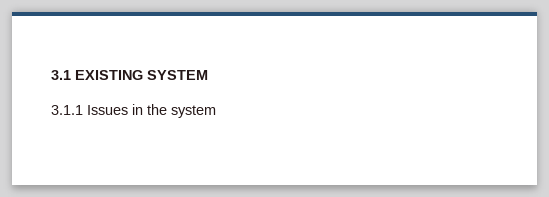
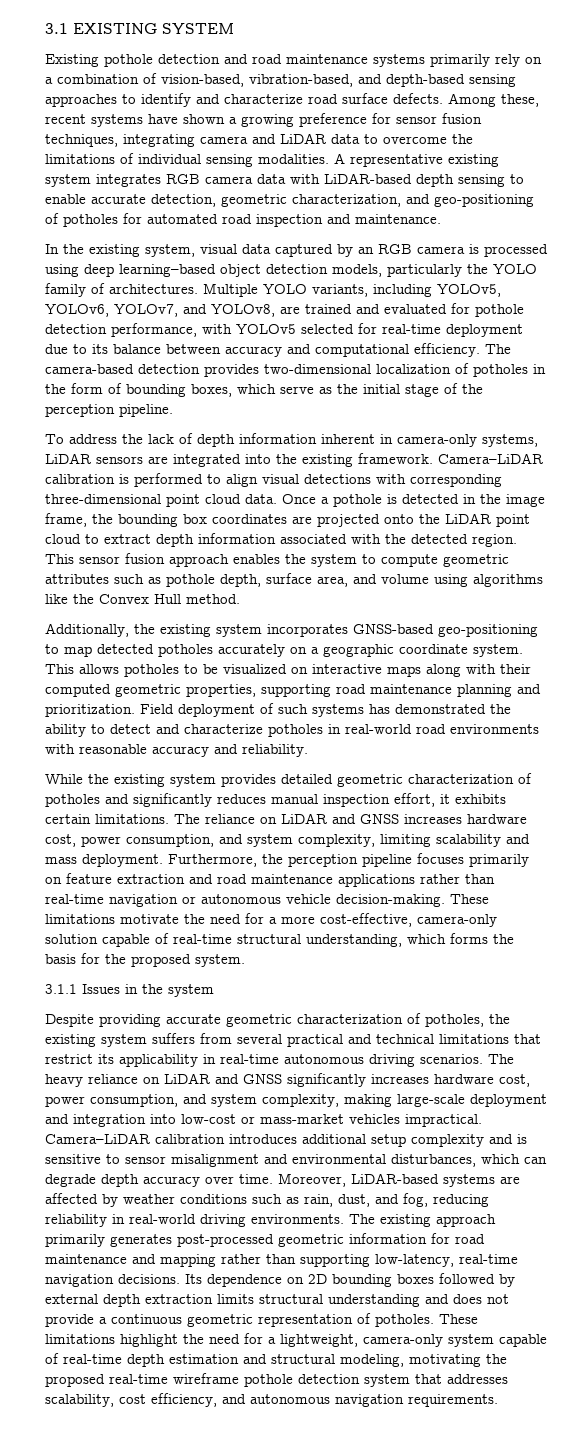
(208, 75) none -> [44,54,542,67] [44,73,516,87] [44,93,539,107] [44,113,482,127] [44,133,473,147] [44,153,499,167] [44,173,524,187] [44,194,534,207] [44,213,441,227] [44,244,548,257] [44,264,537,277] [44,283,501,297] [44,303,524,317] [44,323,523,337] [44,343,511,357] [44,363,546,377] [44,383,483,397] [44,404,173,417] [44,433,538,447] [44,453,543,467] [44,473,502,487] [44,494,545,507] [44,513,530,527] [44,533,517,547] [44,553,509,567] [44,573,543,587] [44,594,240,604] [44,623,538,637] [44,644,523,657] [44,664,531,677] [44,684,541,697] [44,703,511,717] [44,724,539,737] [44,744,308,757] [44,773,532,787] [44,793,506,807] [44,813,527,824] [44,834,530,847] [44,853,529,867] [44,873,495,887] [44,894,489,907] [44,913,497,927] [44,933,514,947] [44,953,245,967] // Existing pothole detection and road maintenance systems primarily rely on a combination of vision-based, vibration-based, and depth-based sensing approaches to identify and characterize road surface defects. Among these, recent systems have shown a growing preference for sensor fusion techniques, integrating camera and LiDAR data to overcome the limitations of individual sensing modalities. A representative existing system integrates RGB camera data with LiDAR-based depth sensing to enable accurate detection, geometric characterization, and geo-positioning of potholes for automated road inspection and maintenance. // In the existing system, visual data captured by an RGB camera is processed using deep learning–based object detection models, particularly the YOLO family of architectures. Multiple YOLO variants, including YOLOv5, YOLOv6, YOLOv7, and YOLOv8, are trained and evaluated for pothole detection performance, with YOLOv5 selected for real-time deployment due to its balance between accuracy and computational efficiency. The camera-based detection provides two-dimensional localization of potholes in the form of bounding boxes, which serve as the initial stage of the perception pipeline. // To address the lack of depth information inherent in camera-only systems, LiDAR sensors are integrated into the existing framework. Camera–LiDAR calibration is performed to align visual detections with corresponding three-dimensional point cloud data. Once a pothole is detected in the image frame, the bounding box coordinates are projected onto the LiDAR point cloud to extract depth information associated with the detected region. This sensor fusion approach enables the system to compute geometric attributes such as pothole depth, surface area, and volume using algorithms like the Convex Hull method. // Additionally, the existing system incorporates GNSS-based geo-positioning to map detected potholes accurately on a geographic coordinate system. This allows potholes to be visualized on interactive maps along with their computed geometric properties, supporting road maintenance planning and prioritization. Field deployment of such systems has demonstrated the ability to detect and characterize potholes in real-world road environments with reasonable accuracy and reliability. // While the existing system provides detailed geometric characterization of potholes and significantly reduces manual inspection effort, it exhibits certain limitations. The reliance on LiDAR and GNSS increases hardware cost, power consumption, and system complexity, limiting scalability and mass deployment. Furthermore, the perception pipeline focuses primarily on feature extraction and road maintenance applications rather than real-time navigation or autonomous vehicle decision-making. These limitations motivate the need for a more cost-effective, camera-only solution capable of real-time structural understanding, which forms the basis for the proposed system.
(216, 111) none -> [44,1013,510,1027] [44,1033,541,1047] [44,1054,514,1067] [44,1073,530,1087] [44,1094,547,1107] [44,1114,482,1127] [44,1133,527,1147] [44,1154,547,1167] [44,1173,520,1187] [44,1193,489,1207] [44,1214,496,1227] [44,1233,485,1247] [44,1254,518,1267] [44,1273,515,1287] [44,1294,509,1307] [44,1313,478,1327] [44,1333,547,1347] [44,1353,507,1367] [44,1373,508,1387] [44,1393,498,1407] // Despite providing accurate geometric characterization of potholes, the existing system suffers from several practical and technical limitations that restrict its applicability in real-time autonomous driving scenarios. The heavy reliance on LiDAR and GNSS significantly increases hardware cost, power consumption, and system complexity, making large-scale deployment and integration into low-cost or mass-market vehicles impractical. Camera–LiDAR calibration introduces additional setup complexity and is sensitive to sensor misalignment and environmental disturbances, which can degrade depth accuracy over time. Moreover, LiDAR-based systems are affected by weather conditions such as rain, dust, and fog, reducing reliability in real-world driving environments. The existing approach primarily generates post-processed geometric information for road maintenance and mapping rather than supporting low-latency, real-time navigation decisions. Its dependence on 2D bounding boxes followed by external depth extraction limits structural understanding and does not provide a continuous geometric representation of potholes. These limitations highlight the need for a lightweight, camera-only system capable of real-time depth estimation and structural modeling, motivating the proposed real-time wireframe pothole detection system that addresses scalability, cost efficiency, and autonomous navigation requirements.

